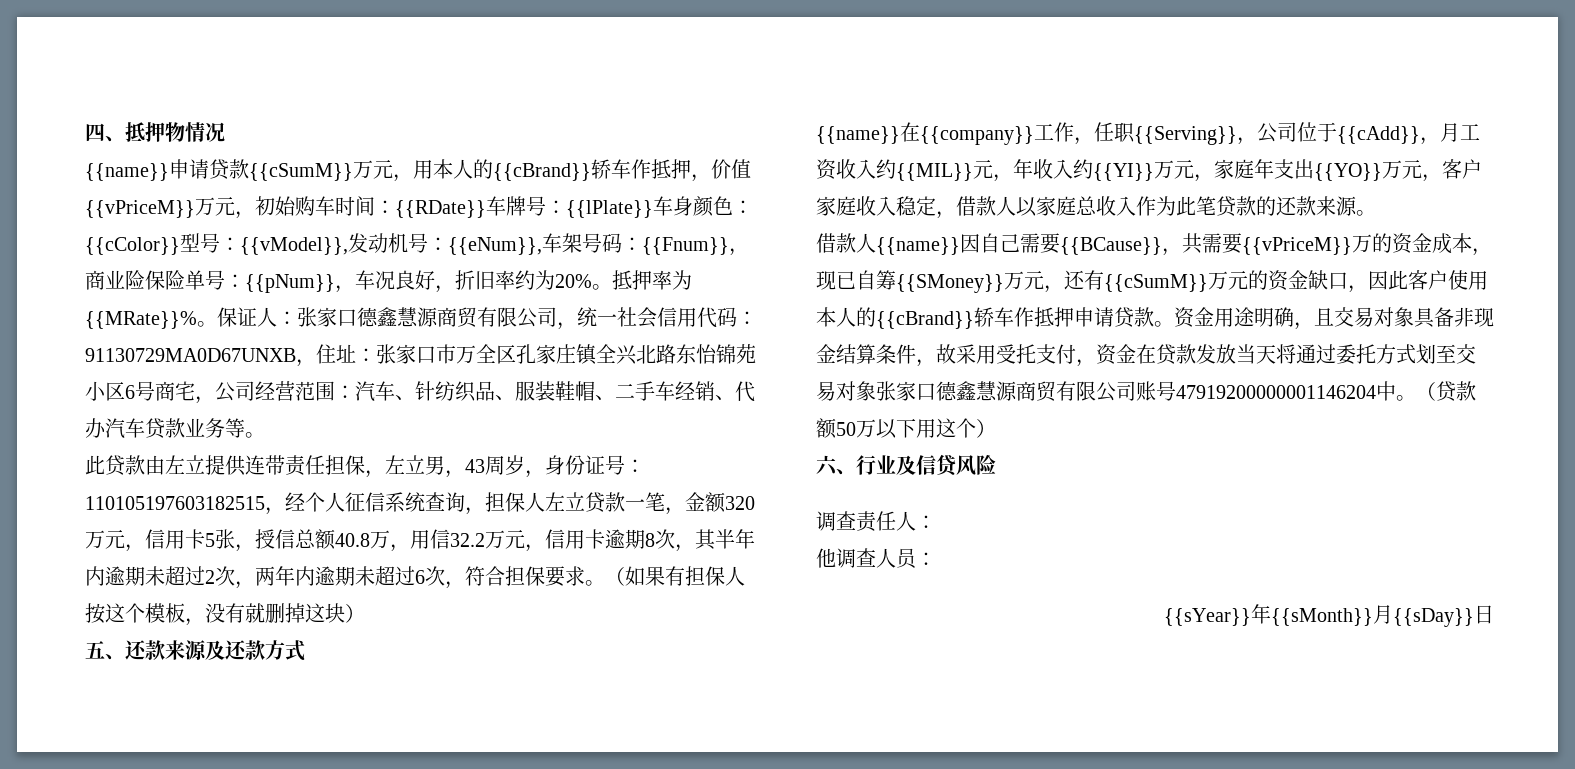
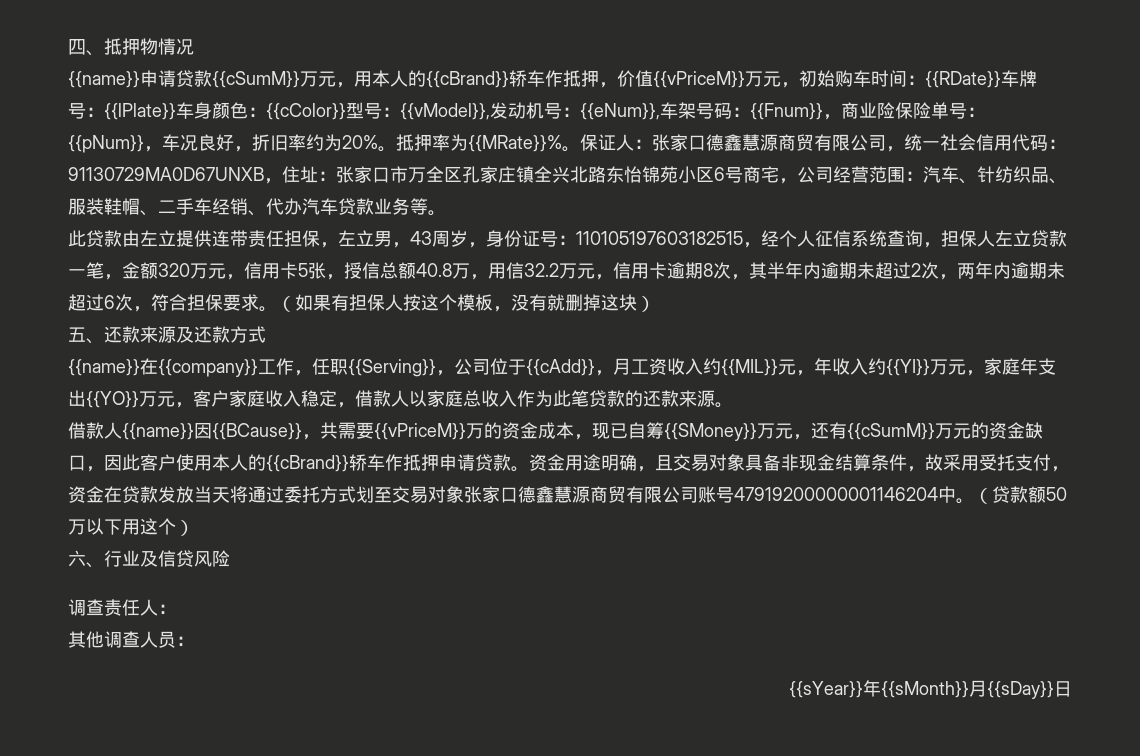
[980,233,1060,254] 自己需要 -> (212, 431) none
(936, 522) none -> [68,631,86,648] 其

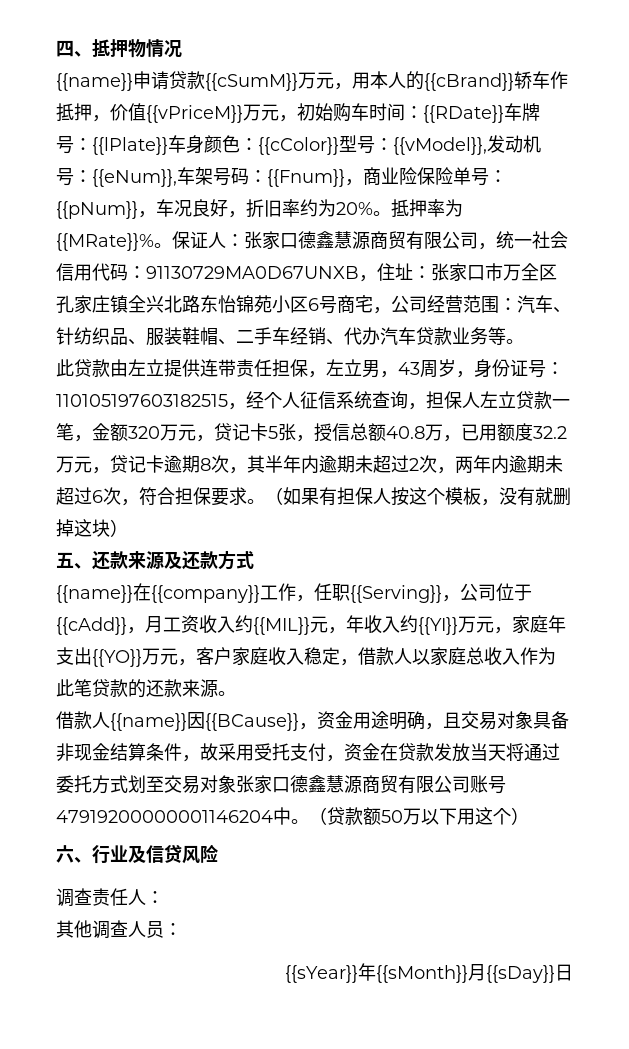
[244,262,280,279] 信用 -> [214,423,250,441] 贷记
[488,262,524,279] 用信 -> [461,423,533,441] 已用额度
[613,262,649,279] 信用 -> [110,455,146,473] 贷记
[320,422,1043,441] [68,454,529,472] 共需要{{vPriceM}}万的资金成本，现已自筹{{SMoney}}万元，还有{{cSumM}}万元的资金缺口，因此客户使用本人的{{cBrand}}轿车作抵押申请贷款。 -> (317, 726) none

